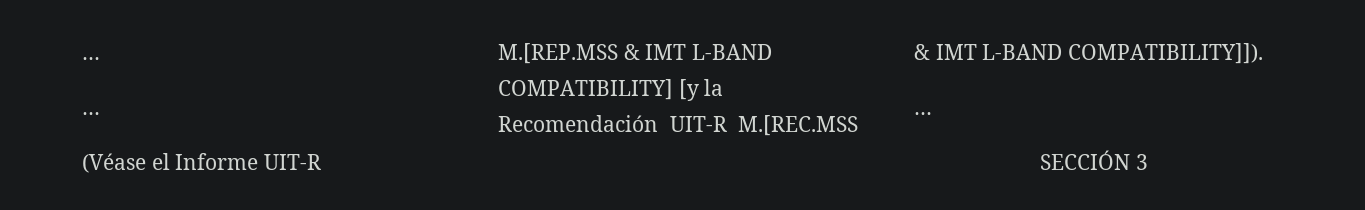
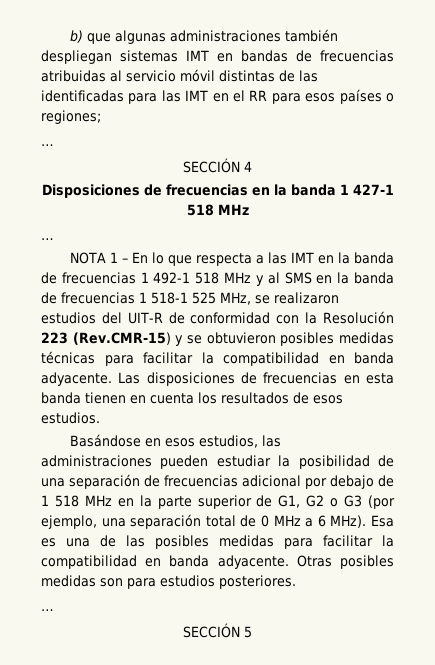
[82,57,100,60] [82,112,100,115] [82,153,322,173] [498,43,773,64] [498,79,724,101] [498,115,858,136] [914,43,1264,64] [914,112,932,115] [1040,150,1148,170] … // … // (Véase el Informe UIT-R M.[REP.MSS & IMT L-BAND COMPATIBILITY] [y la Recomendación UIT-R M.[REC.MSS & IMT L-BAND COMPATIBILITY]]). // … // SECCIÓN 3 -> [69,29,338,44] [41,50,394,64] [41,69,318,82] [41,89,394,104] [41,110,101,124] [41,144,54,146] [183,158,252,173] [41,184,394,198] [186,204,249,216] [41,238,54,240] [69,252,394,266] [41,272,394,286] [41,292,339,305] [41,311,394,324] [41,332,394,346] [41,351,394,366] [41,372,394,386] [41,392,343,404] [41,412,100,424] [69,434,281,448] [41,455,394,469] [41,474,394,489] [41,495,396,509] [41,514,395,529] [41,535,394,549] [41,555,394,569] [41,575,296,589] [41,609,54,611] [183,623,252,638] b) que algunas administraciones también despliegan sistemas IMT en bandas de frecuencias atribuidas al servicio móvil distintas de las identificadas para las IMT en el RR para esos países o regiones; // … // SECCIÓN 4 // Disposiciones de frecuencias en la banda 1 427-1 518 MHz // … // NOTA 1 – En lo que respecta a las IMT en la banda de frecuencias 1 492-1 518 MHz y al SMS en la banda de frecuencias 1 518-1 525 MHz, se realizaron estudios del UIT-R de conformidad con la Resolución 223 (Rev.CMR-15) y se obtuvieron posibles medidas técnicas para facilitar la compatibilidad en banda adyacente. Las disposiciones de frecuencias en esta banda tienen en cuenta los resultados de esos estudios. // Basándose en esos estudios, las administraciones pueden estudiar la posibilidad de una separación de frecuencias adicional por debajo de 1 518 MHz en la parte superior de G1, G2 o G3 (por ejemplo, una separación total de 0 MHz a 6 MHz). Esa es una de las posibles medidas para facilitar la compatibilidad en banda adyacente. Otras posibles medidas son para estudios posteriores. // … // SECCIÓN 5

